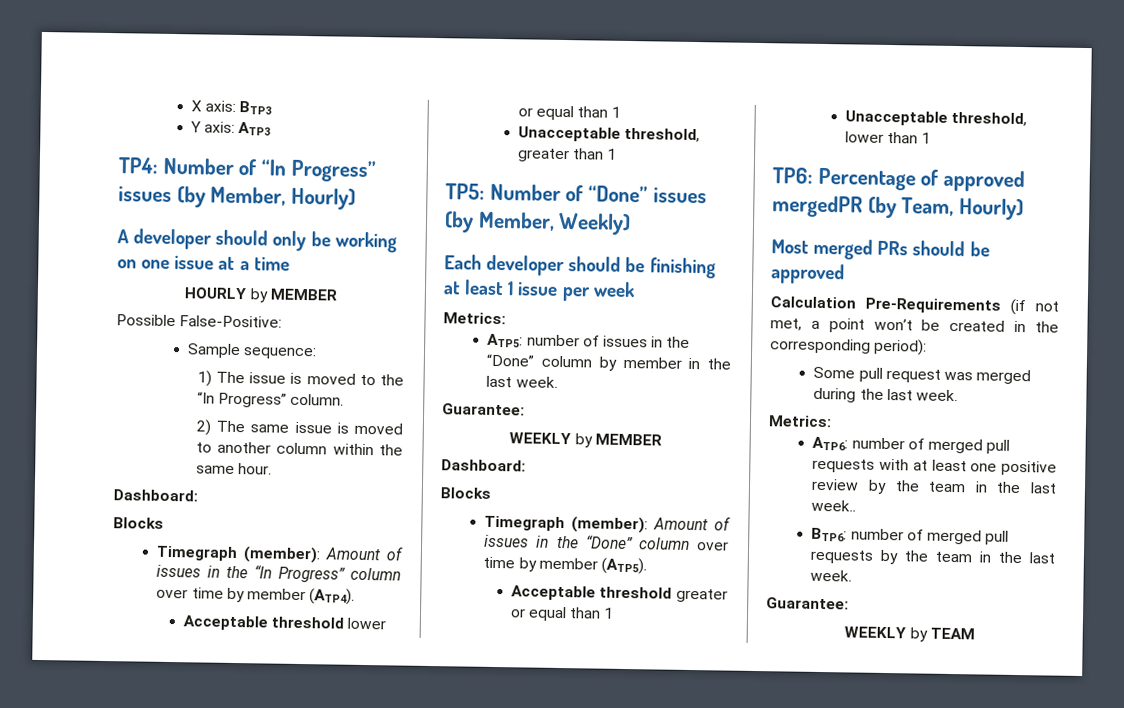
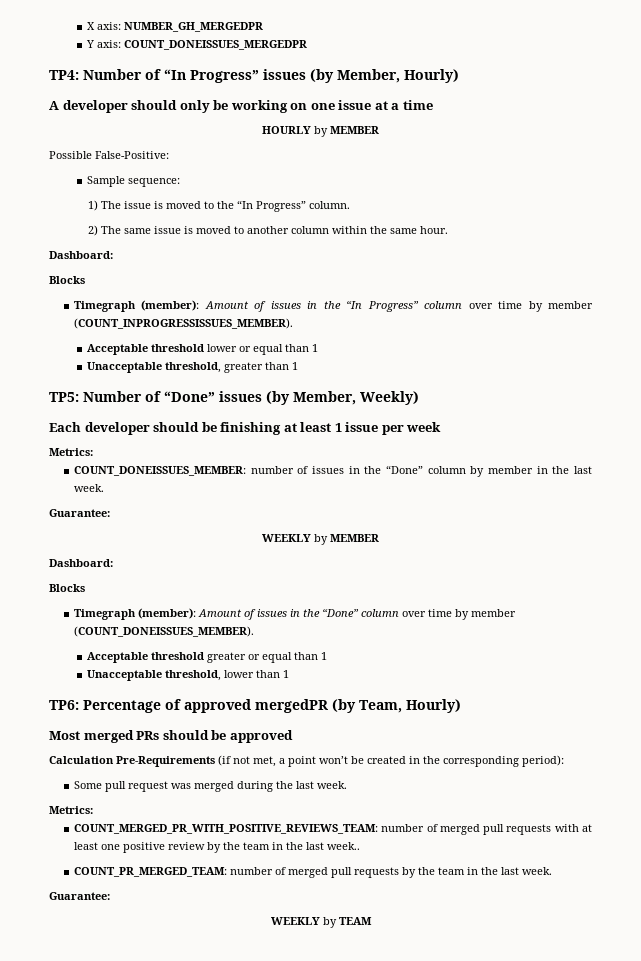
[238,101,272,115] BTP3 -> [123,22,263,32] NUMBER_GH_MERGEDPR
[237,121,271,136] ATP3 -> [123,40,307,50] COUNT_DONEISSUES_MERGEDPR
[309,588,356,605] (ATP4). -> [73,318,293,329] (COUNT_INPROGRESSISSUES_MEMBER).
[487,333,524,348] ATP5: -> [73,466,246,476] COUNT_DONEISSUES_MEMBER:
[600,557,647,575] (ATP5). -> [73,626,254,637] (COUNT_DONEISSUES_MEMBER).
[812,436,849,451] ATP6: -> [73,824,378,834] COUNT_MERGED_PR_WITH_POSITIVE_REVIEWS_TEAM:
[811,527,848,542] BTP6: -> [73,867,227,877] COUNT_PR_MERGED_TEAM:

